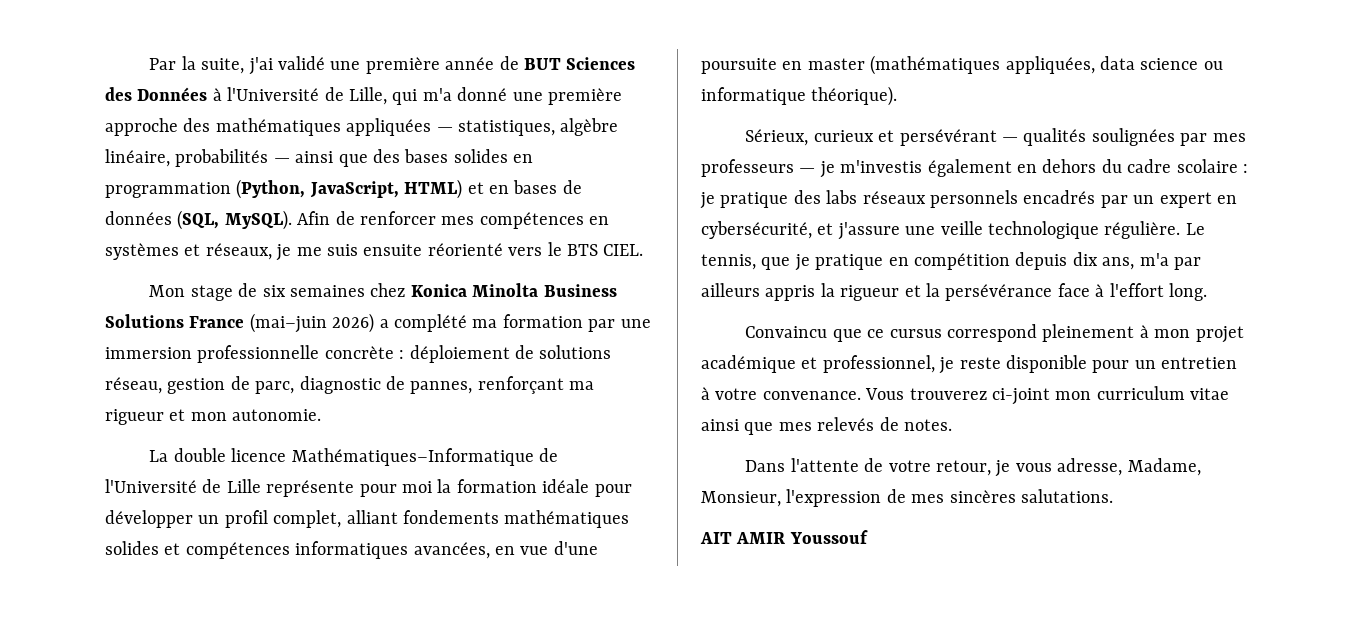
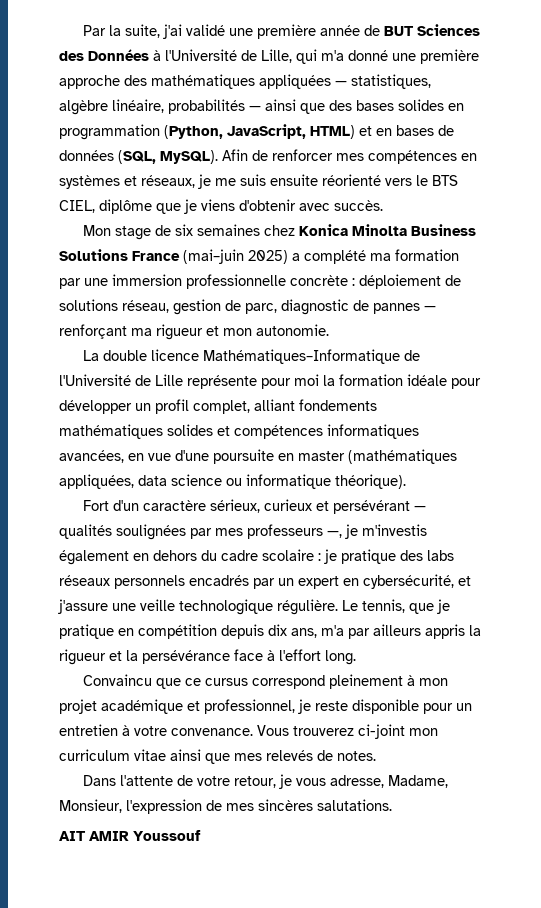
[603,244,644,256] CIEL. -> [59,199,383,214] CIEL, diplôme que je viens d'obtenir avec succès.
[332,313,375,333] 2026) -> [248,250,288,264] 2025)
[410,381,473,394] pannes, -> [373,303,436,314] pannes —
[745,129,809,146] Sérieux, -> [82,499,260,513] Fort d'un caractère sérieux,
[799,168,816,173] — -> [327,531,342,538] —,

